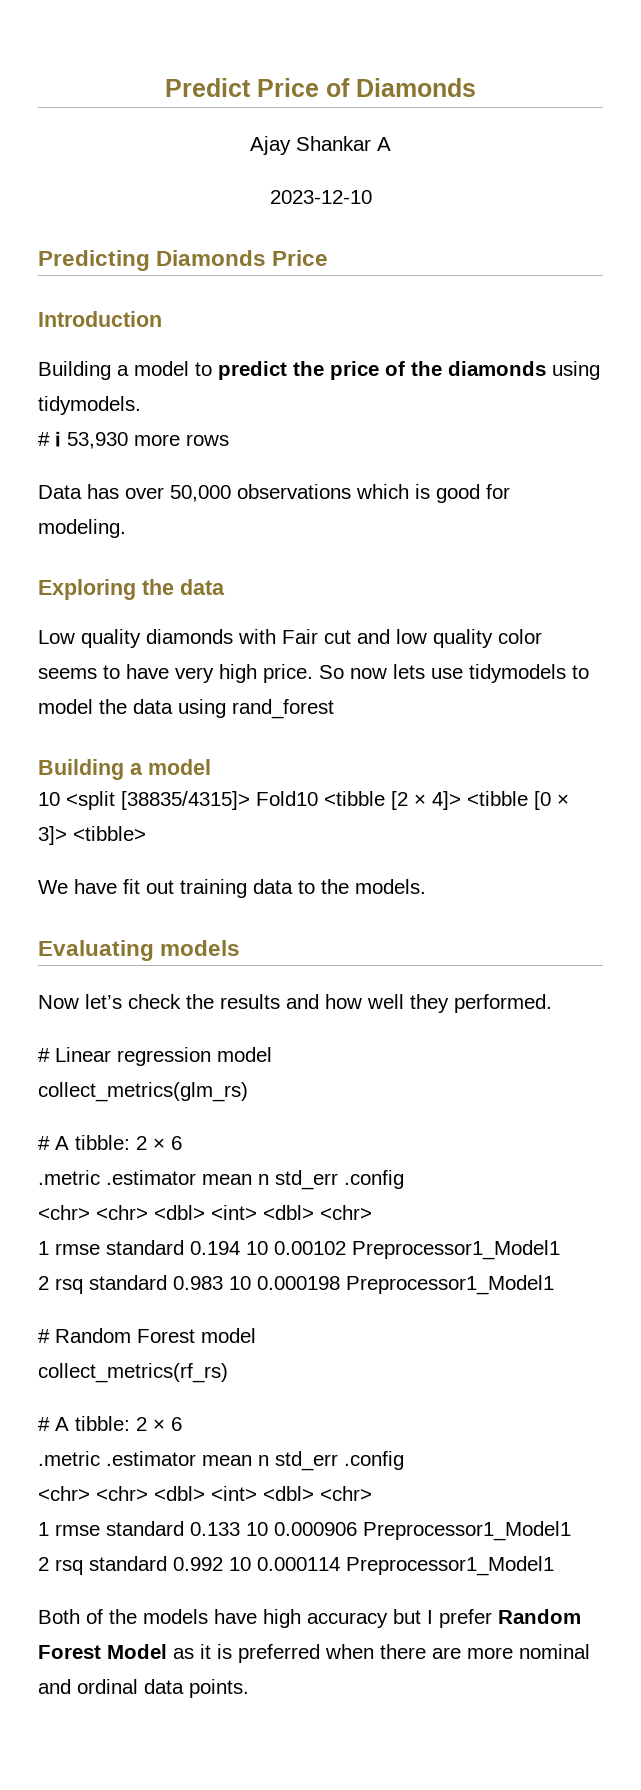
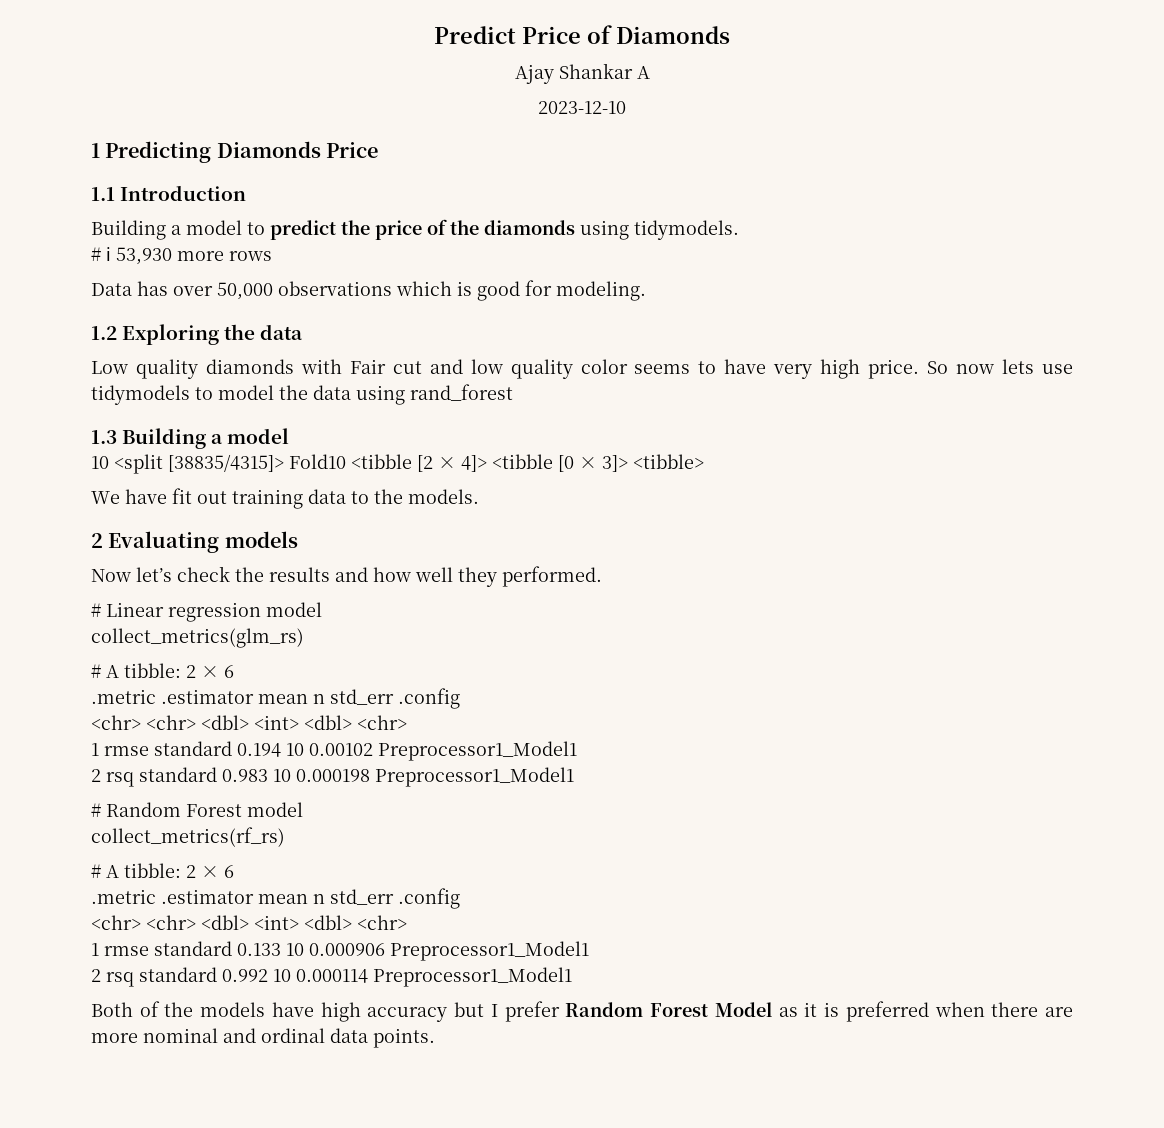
(372, 197) none -> [91,143,100,158] 1
(329, 258) none -> [91,187,115,201] 1.1
(126, 528) none -> [91,326,117,340] 1.2
(334, 709) none -> [91,430,117,444] 1.3
(426, 886) none -> [91,533,103,548] 2

